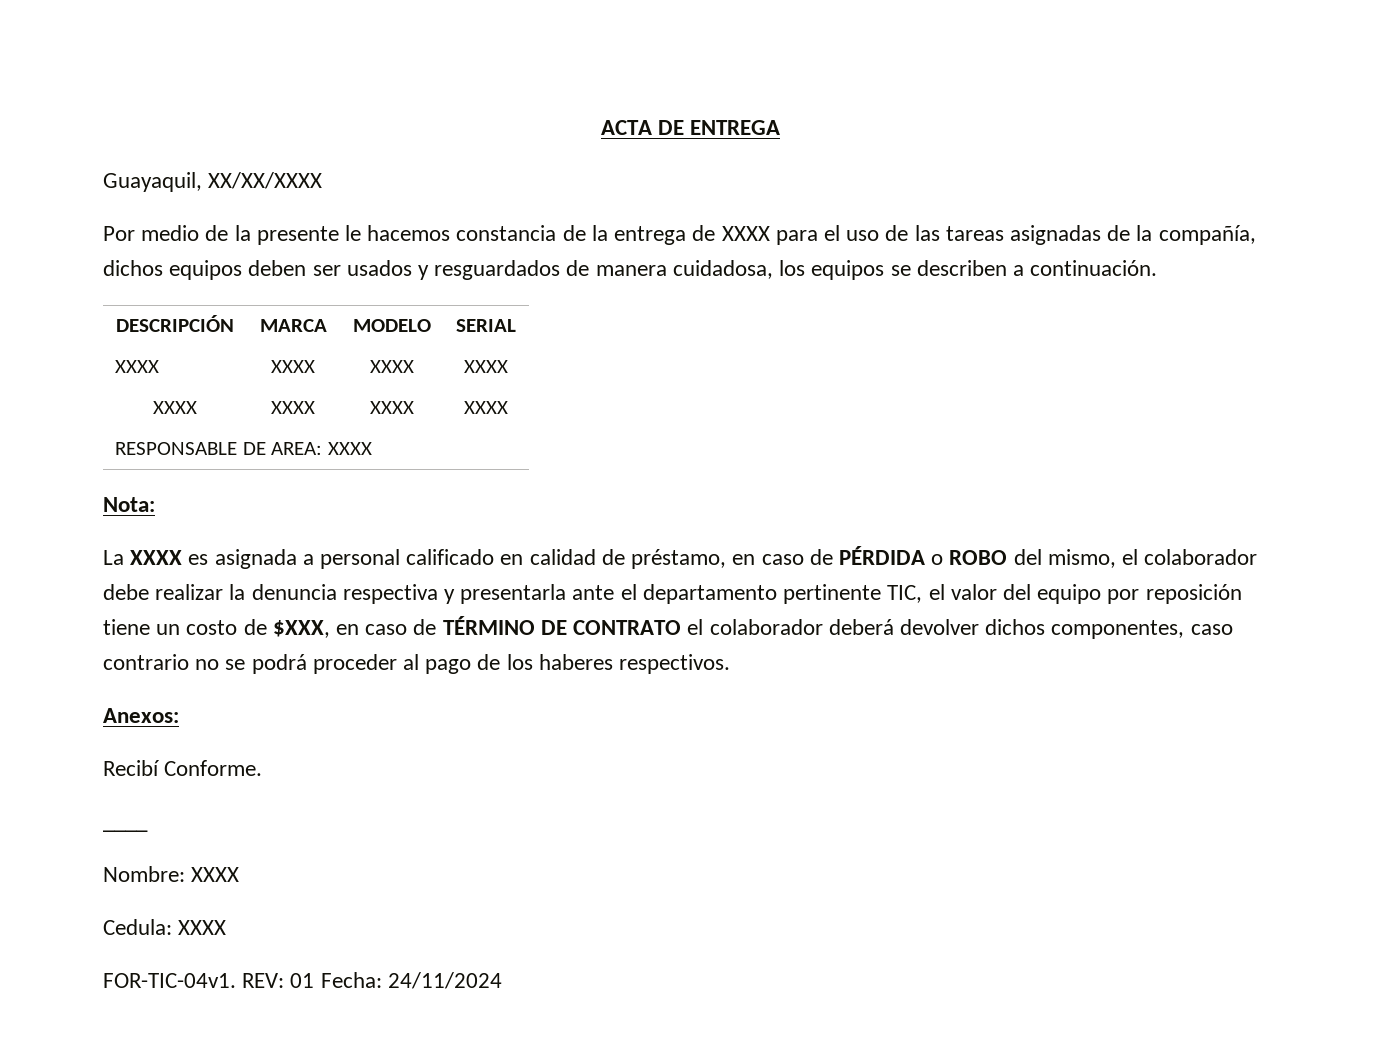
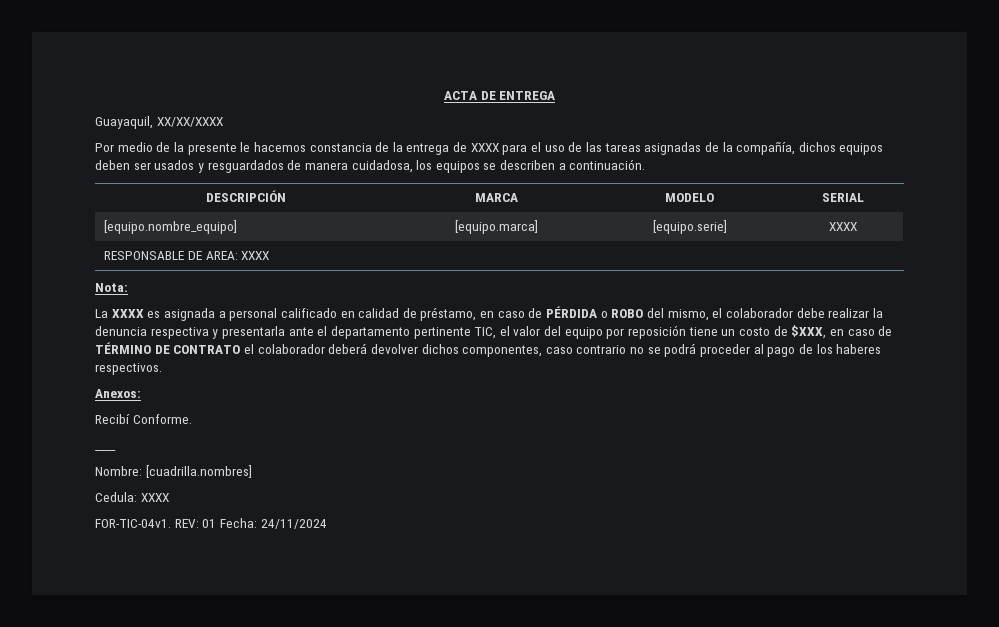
[115,360,160,373] [271,360,315,373] [369,360,414,373] [464,360,508,373] [153,401,197,414] [271,401,315,414] [369,401,414,414] XXXX | XXXX | XXXX | XXXX // XXXX | XXXX | XXXX -> [104,220,238,234] [455,220,538,234] [652,220,727,234] [equipo.nombre_equipo] | [equipo.marca] | [equipo.serie]
[191,867,240,882] XXXX -> [145,465,252,478] [cuadrilla.nombres]

